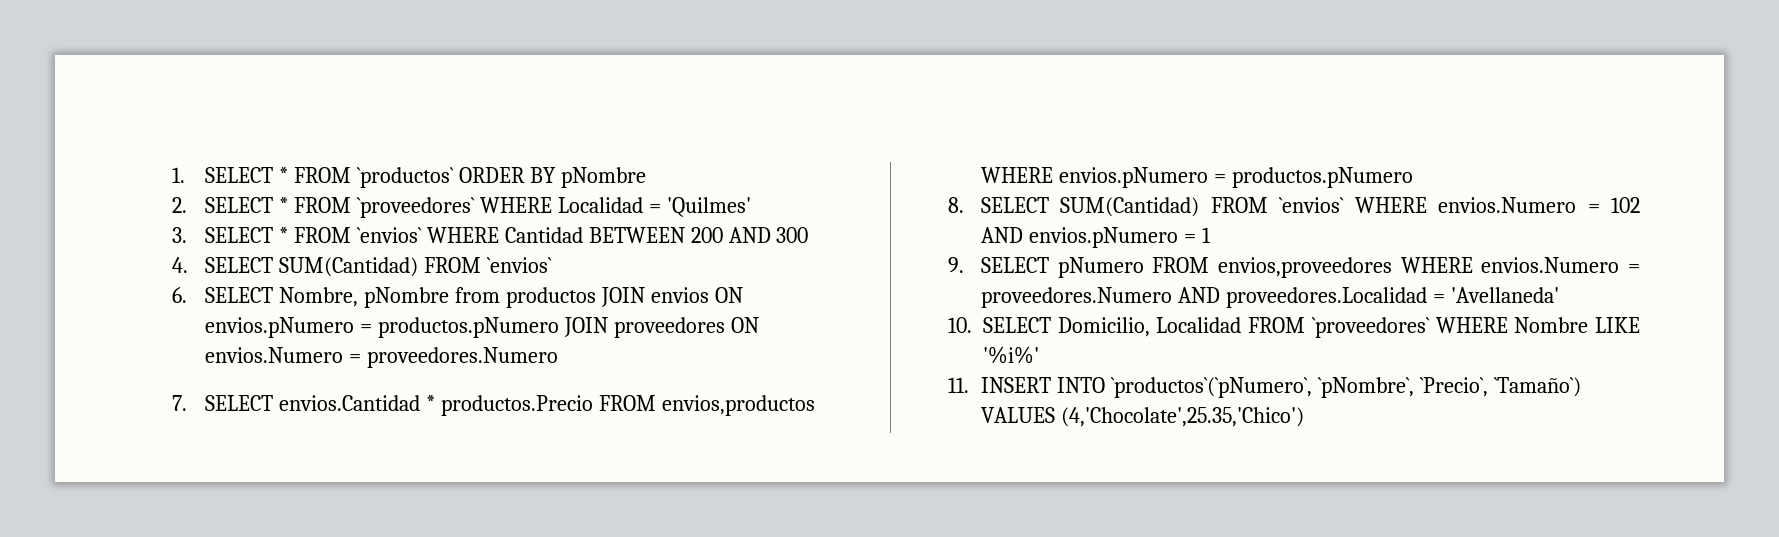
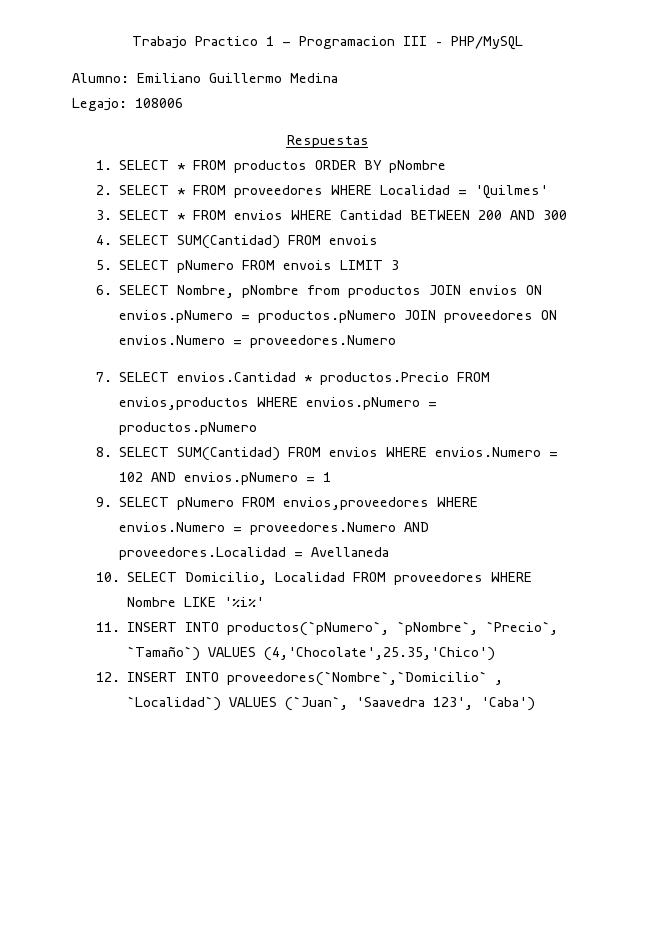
(171, 175) none -> [132,36,523,50] [72,73,338,83] [72,98,183,111] [286,135,369,148] Trabajo Practico 1 - Programacion III – PHP/MySQL // Alumno: Emiliano Guillermo Medina // Legajo: 108006 // Respuestas //
[356,167,454,188] `productos` -> [234,160,308,173] productos
[356,197,475,218] `proveedores` -> [234,185,324,198] proveedores
[356,227,422,243] `envios` -> [234,210,284,220] envios
[486,257,552,273] `envios` -> [329,235,379,245] [95,260,400,273] envois // 5. SELECT pNumero FROM envois LIMIT 3
[1279,197,1345,213] `envios` -> [329,447,379,457] envios
[1450,287,1559,303] 'Avellaneda' -> [311,547,390,557] Avellaneda
[1311,317,1430,338] `proveedores` -> [393,572,483,585] proveedores
[1110,377,1312,398] `productos`(`pNumero`, -> [226,621,389,636] productos(`pNumero`,
(1304, 417) none -> [95,671,503,686] [126,696,535,711] // 12. INSERT INTO proveedores(`Nombre`,`Domicilio` , `Localidad`) VALUES (`Juan`, 'Saavedra 123', 'Caba')

